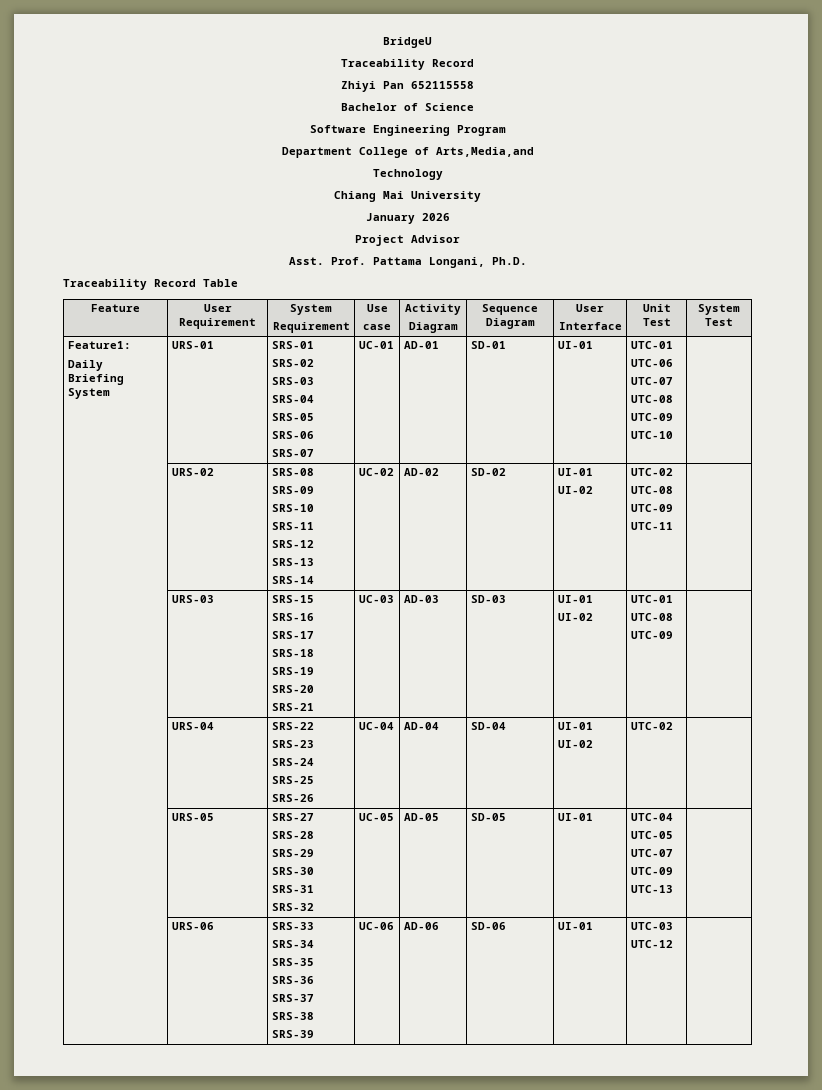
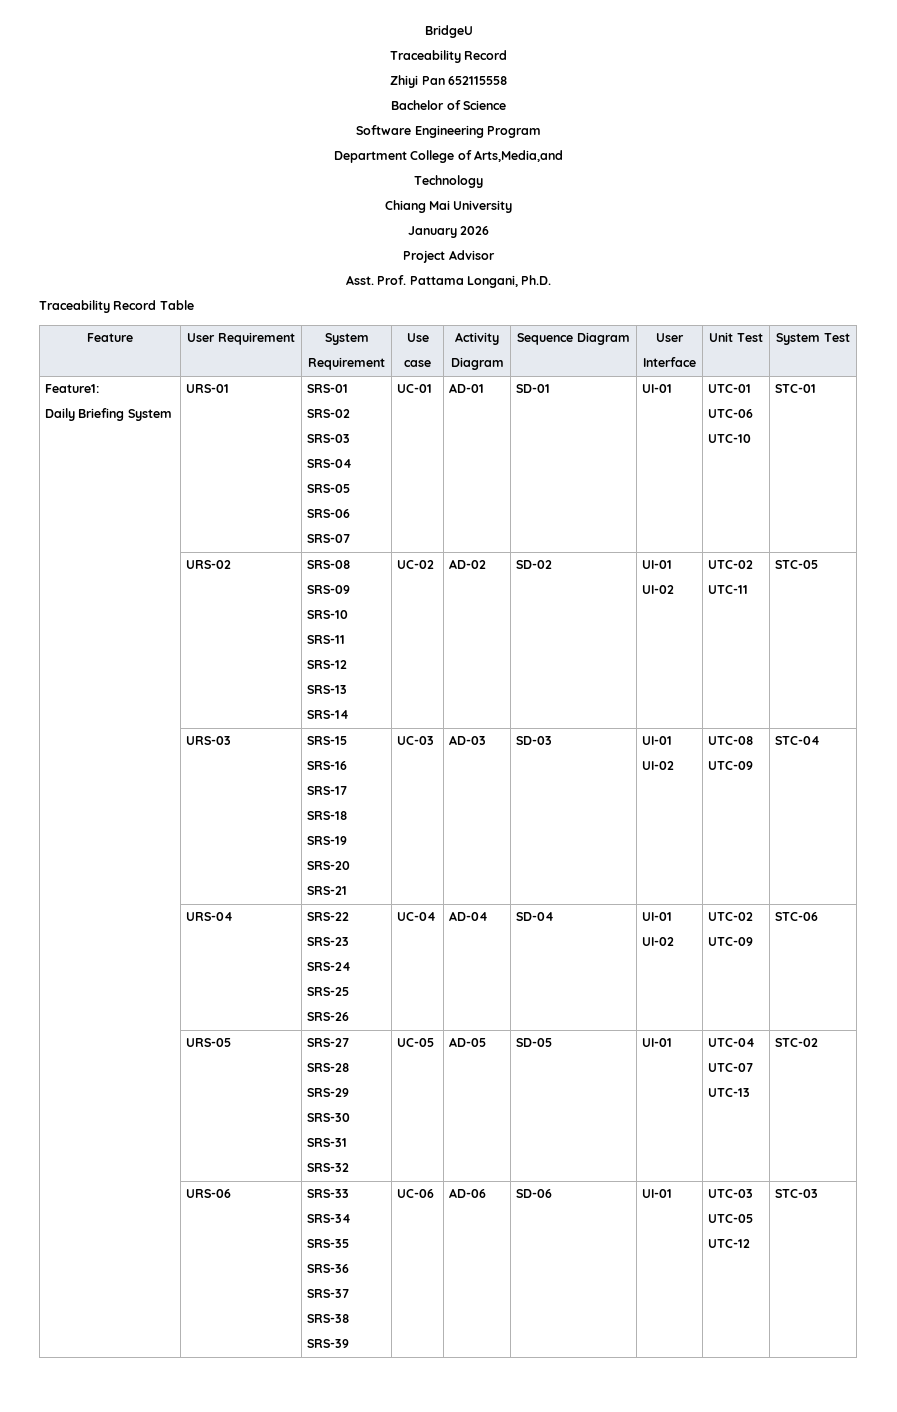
[630,377,673,385] [630,395,673,403] [630,413,673,421] // UTC-07 // UTC-08 // UTC-09 -> (754, 413) none
(673, 435) none -> [775,384,817,393] STC-01
[630,486,673,494] [630,504,673,512] // UTC-08 // UTC-09 -> (754, 564) none
(673, 526) none -> [775,560,819,569] STC-05
[630,595,673,603] UTC-01 // -> (675, 765) none
(673, 635) none -> [775,736,821,745] STC-04
(673, 726) | -> [708,937,754,946] [775,912,819,921] // UTC-09 | STC-06
[630,831,673,839] [630,849,673,857] [630,867,673,875] // UTC-05 // UTC-07 // UTC-09 -> [708,1063,754,1072] // UTC-07
(673, 889) none -> [775,1038,819,1047] STC-02
(673, 926) none -> [708,1214,754,1223] // UTC-05
(673, 944) none -> [775,1189,819,1198] STC-03

